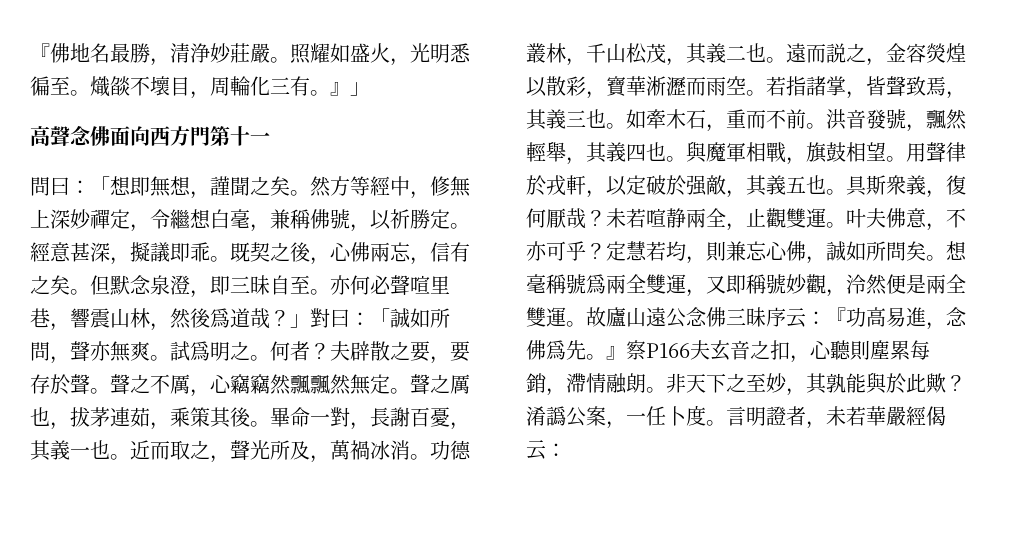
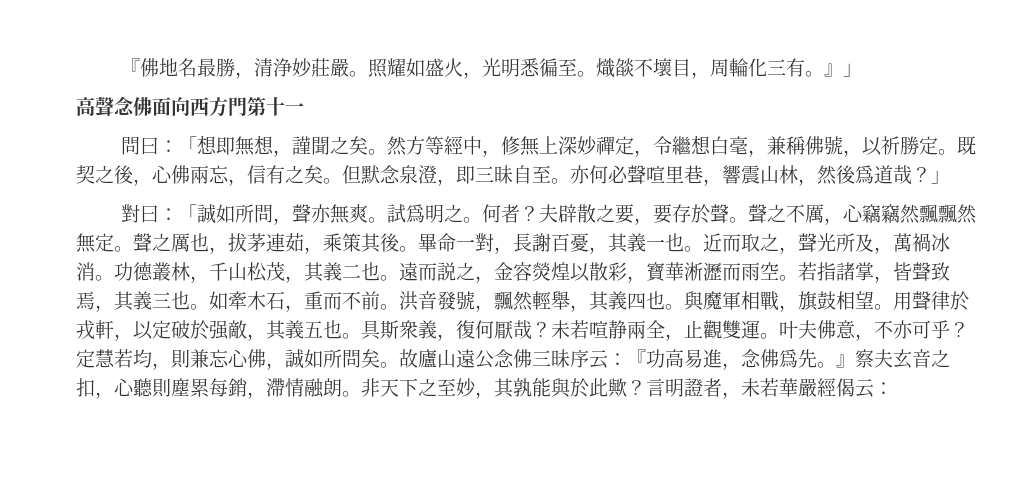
[30,242,230,265] 經意甚深，擬議即乖。 -> (958, 152) none
(310, 321) none -> (950, 177) //
[946,241,967,261] [526,274,966,297] [526,307,586,327] 想毫稱號爲兩全雙運，又即稱號妙觀，泠然便是兩全雙運。 -> (399, 365) none
[646,343,690,358] P166 -> (874, 358) none
[526,405,726,429] 淆譌公案，一任卜度。 -> (646, 387) none

